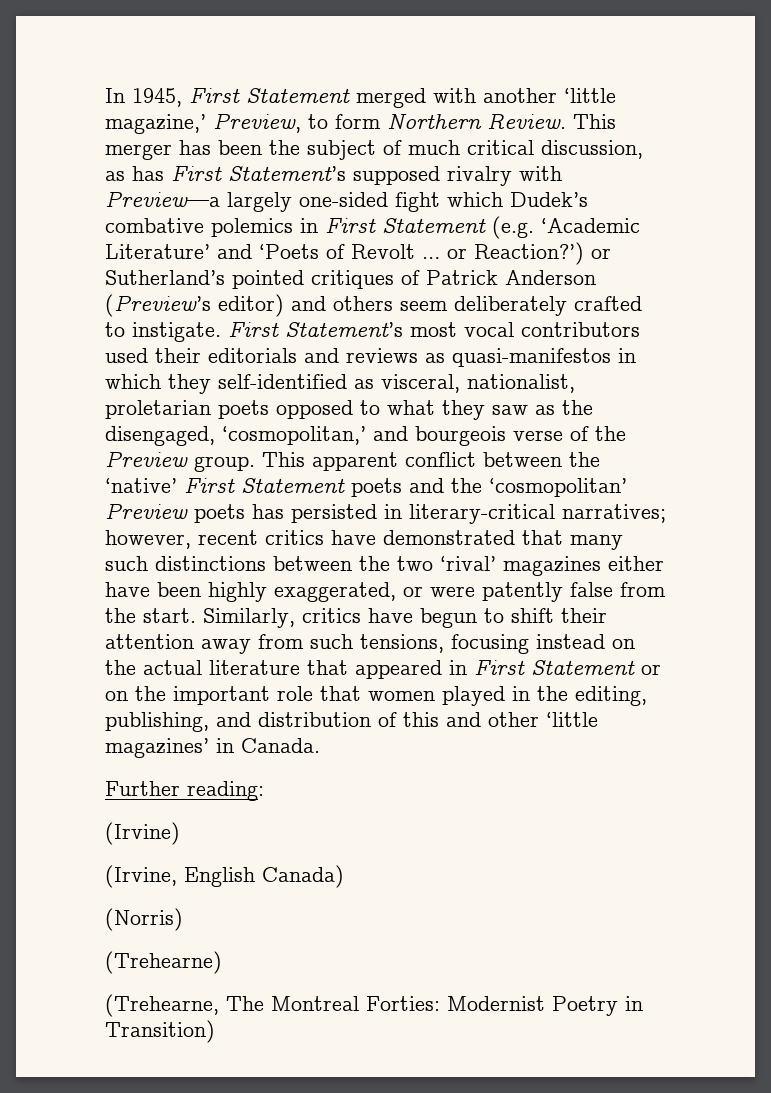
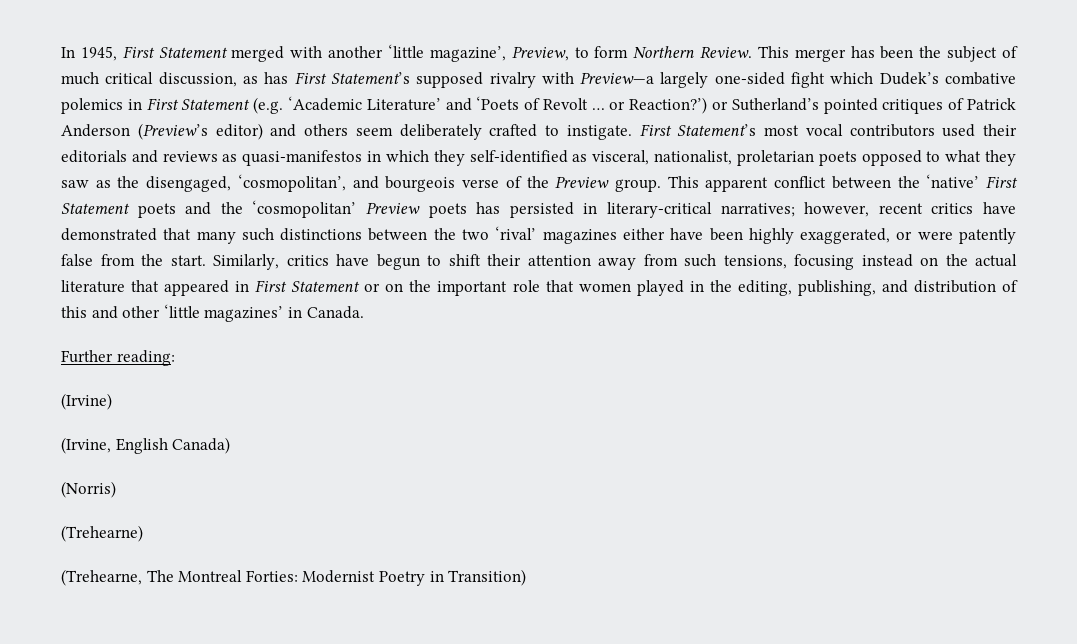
[105,114,206,134] magazine,’ -> [429,46,506,62] magazine’,
[222,426,366,445] ‘cosmopolitan,’ -> [237,174,346,192] ‘cosmopolitan’,

